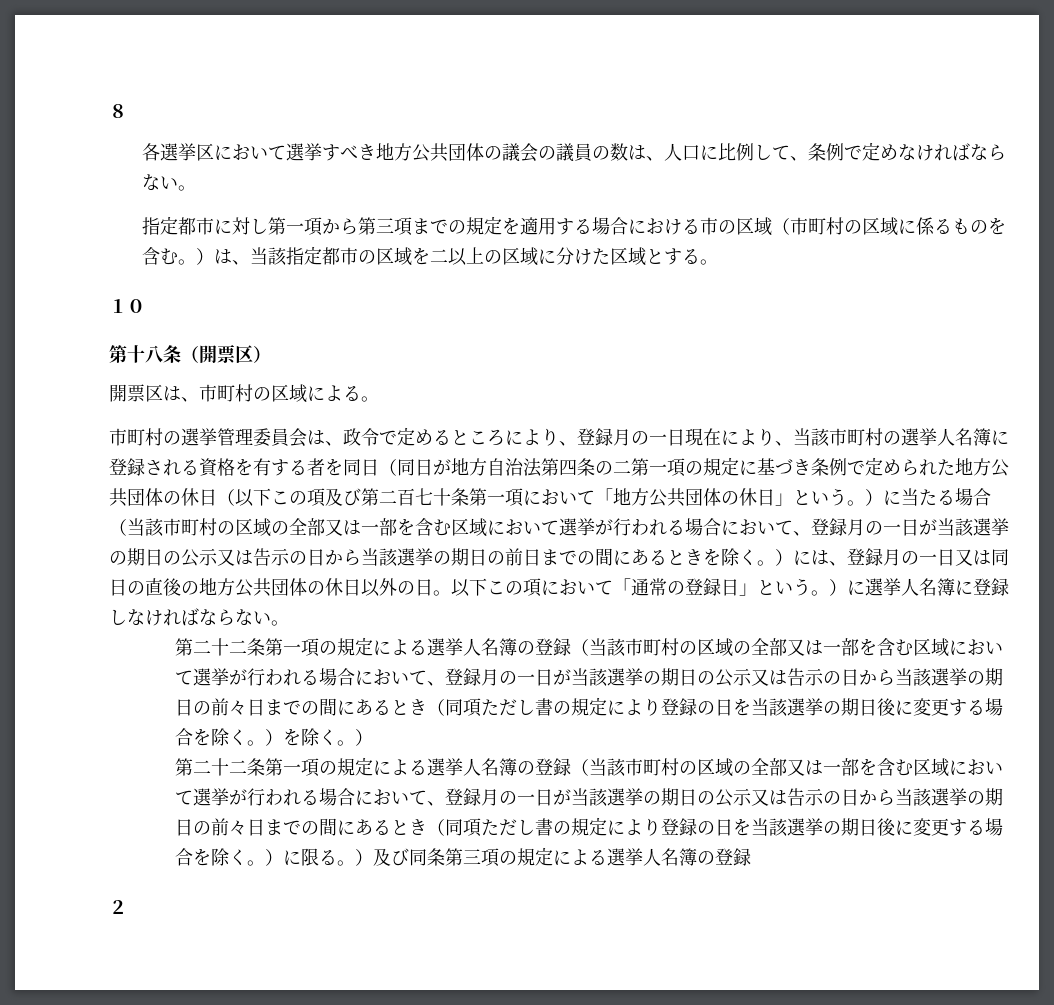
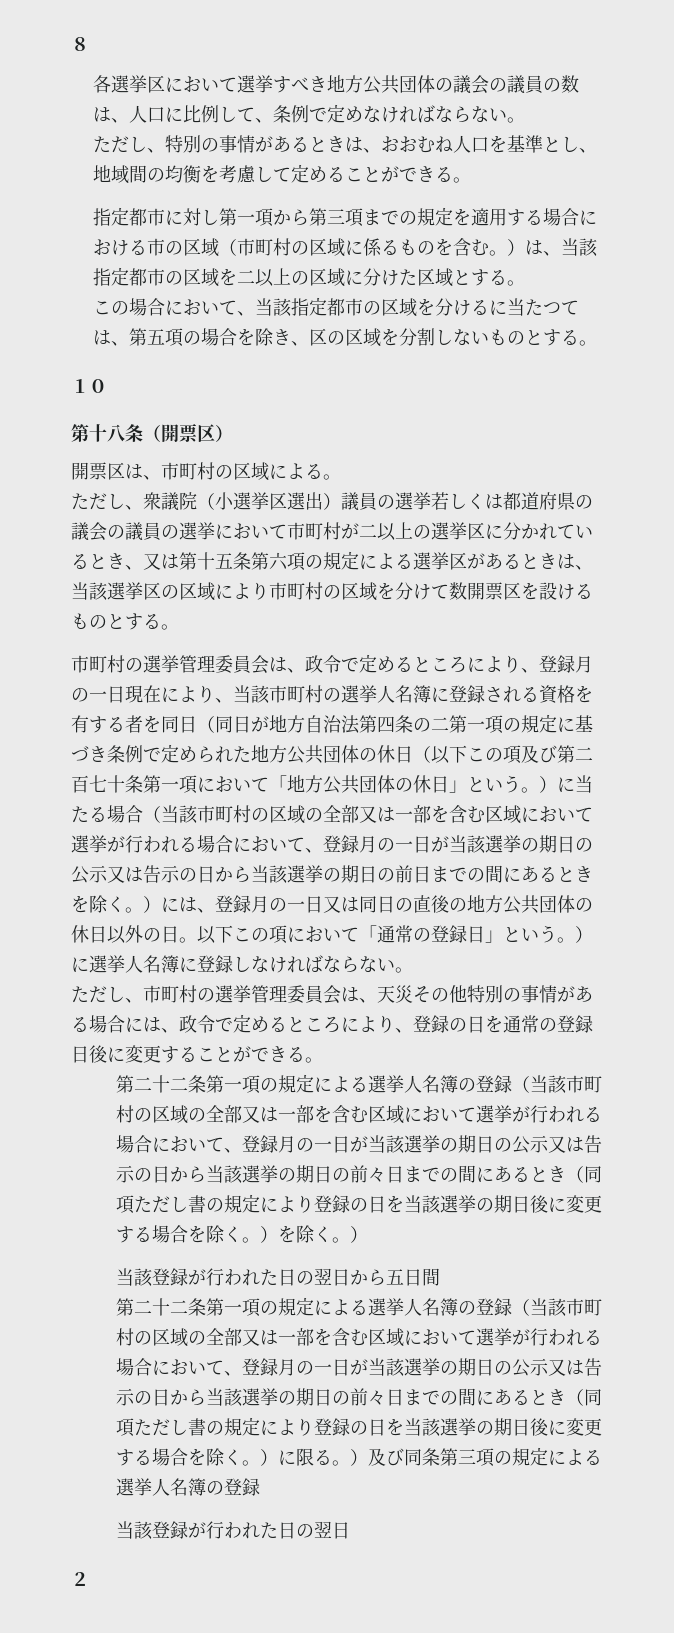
(197, 188) none -> [93,135,598,153] [93,164,472,184] // ただし、特別の事情があるときは、おおむね人口を基準とし、地域間の均衡を考慮して定めることができる。
(719, 262) none -> [93,297,580,317] [93,328,598,347] // この場合において、当該指定都市の区域を分けるに当たつては、第五項の場合を除き、区の区域を分割しないものとする。
(379, 399) none -> [71,492,593,511] [71,522,593,541] [71,551,593,571] [71,582,593,601] [71,613,179,630] // ただし、衆議院（小選挙区選出）議員の選挙若しくは都道府県の議会の議員の選挙において市町村が二以上の選挙区に分かれているとき、又は第十五条第六項の規定による選挙区があるときは、当該選挙区の区域により市町村の区域を分けて数開票区を設けるものとする。
(289, 623) none -> [71,985,593,1004] [71,1014,593,1033] [71,1045,323,1063] // ただし、市町村の選挙管理委員会は、天災その他特別の事情がある場合には、政令で定めるところにより、登録の日を通常の登録日後に変更することができる。
(374, 737) none -> [115,1268,440,1287] // 当該登録が行われた日の翌日から五日間
(752, 857) none -> [115,1521,350,1540] // 当該登録が行われた日の翌日

